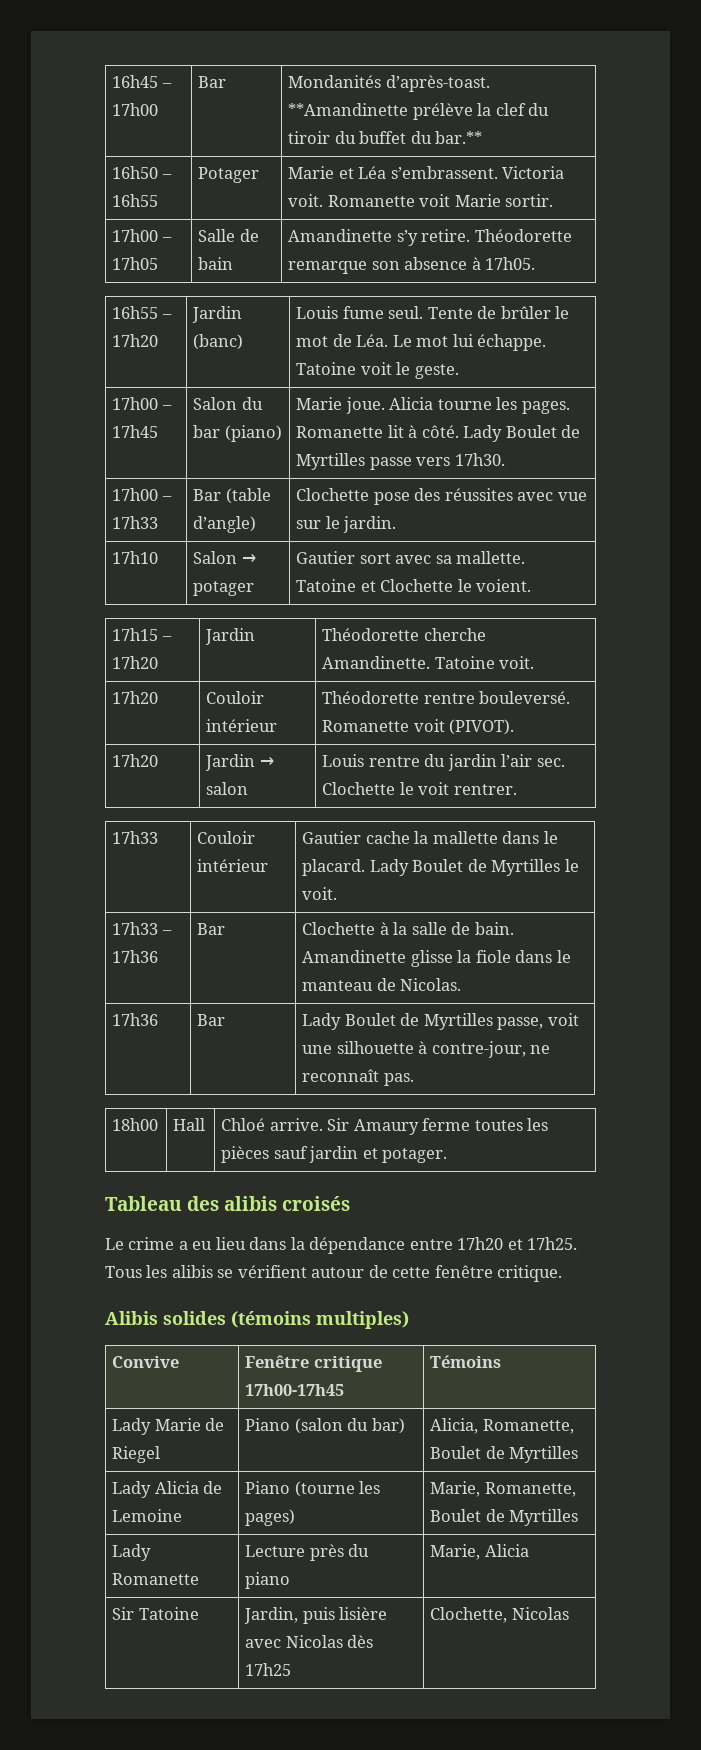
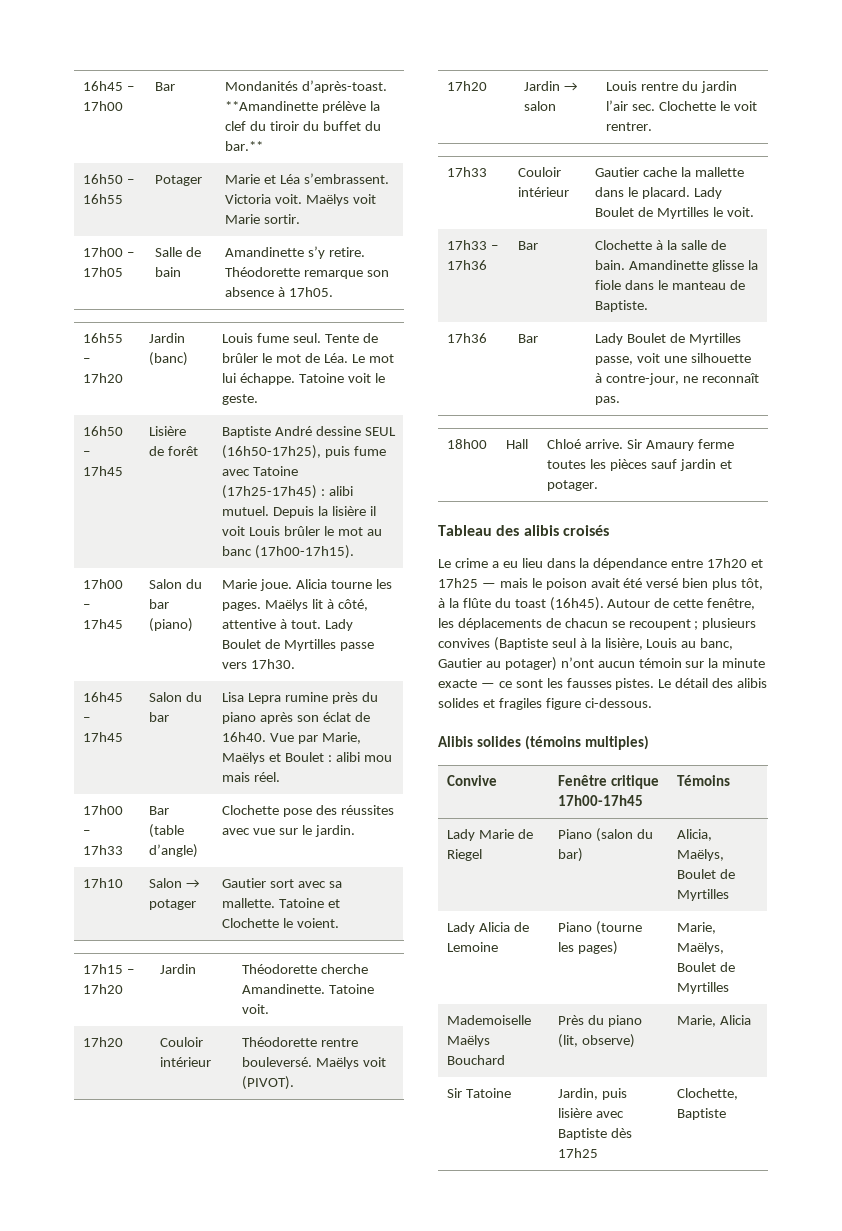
[327,195,415,207] Romanette -> [305,194,349,206] Maëlys
(459, 371) none -> [83,426,124,436] [83,451,91,456] [83,466,124,476] [149,426,187,436] [149,446,199,456] [222,426,396,438] [222,445,386,459] [222,466,299,476] [222,485,353,499] [222,506,376,518] [222,526,382,536] [222,545,355,559] // 16h50 – 17h45 | Lisière de forêt | Baptiste André dessine SEUL (16h50-17h25), puis fume avec Tatoine (17h25-17h45) : alibi mutuel. Depuis la lisière il voit Louis brûler le mot au banc (17h00-17h15).
[296,426,384,438] Romanette -> [265,599,309,611] Maëlys
[421,425,459,438] côté. -> [337,599,368,611] [222,619,321,629] côté, attentive à tout.
(505, 459) none -> [83,692,124,702] [83,717,91,722] [83,732,124,742] [149,692,203,702] [149,712,170,722] [222,692,378,704] [222,712,370,724] [222,732,361,744] [222,752,392,764] [222,772,281,782] // 16h45 – 17h45 | Salon du bar | Lisa Lepra rumine près du piano après son éclat de 16h40. Vue par Marie, Maëlys et Boulet : alibi mou mais réel.
[322,720,410,732] Romanette -> [316,1057,360,1069] Maëlys
[400,978,462,991] Nicolas. -> [595,300,649,312] Baptiste.
[527,1237,578,1250] [105,1265,563,1282] 17h25. Tous les alibis se vérifient autour de cette fenêtre critique. -> [438,578,764,590] [438,597,756,611] [438,618,757,630] [438,637,734,651] [438,657,766,671] [438,678,768,690] [438,698,652,710] 17h25 — mais le poison avait été versé bien plus tôt, à la flûte du toast (16h45). Autour de cette fenêtre, les déplacements de chacun se recoupent ; plusieurs convives (Baptiste seul à la lisière, Louis au banc, Gautier au potager) n’ont aucun témoin sur la minute exacte — ce sont les fausses pistes. Le détail des alibis solides et fragiles figure ci-dessous.
[482,1419,574,1434] Romanette, -> [677,849,725,861] Maëlys,
[484,1482,576,1497] [430,1509,579,1526] [112,1544,152,1561] [112,1573,200,1585] [245,1544,370,1561] [245,1572,291,1589] Romanette, Boulet de Myrtilles // Lady Romanette | Lecture près du piano -> [677,942,725,954] [677,962,736,972] [677,982,730,994] [447,1015,532,1025] [447,1035,491,1047] [447,1055,506,1065] [558,1015,642,1027] [558,1034,636,1048] Maëlys, Boulet de Myrtilles // Mademoiselle Maëlys Bouchard | Près du piano (lit, observe)
[285,1635,343,1648] Nicolas -> [558,1128,608,1140] Baptiste
[511,1607,569,1620] Nicolas -> [677,1108,727,1120] Baptiste

